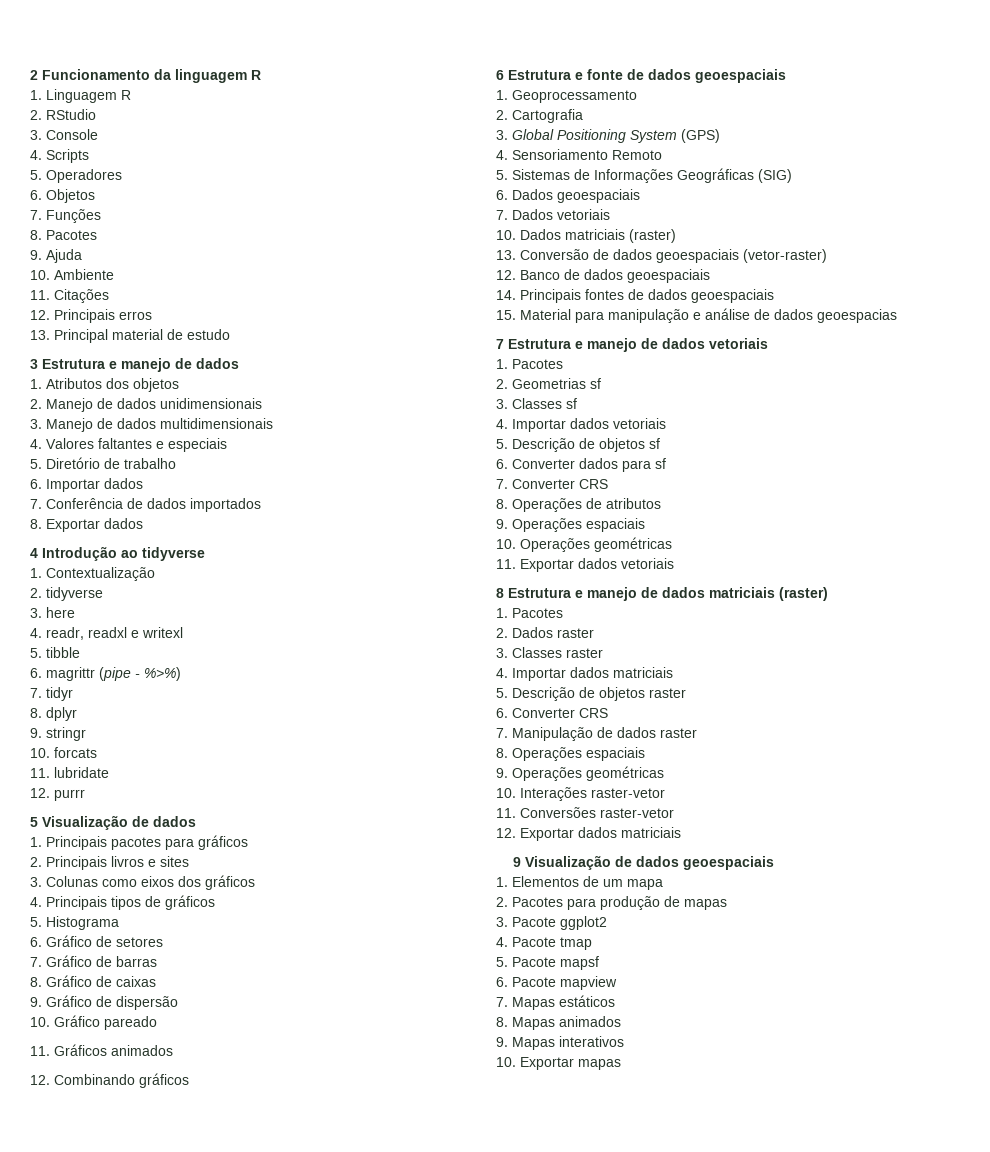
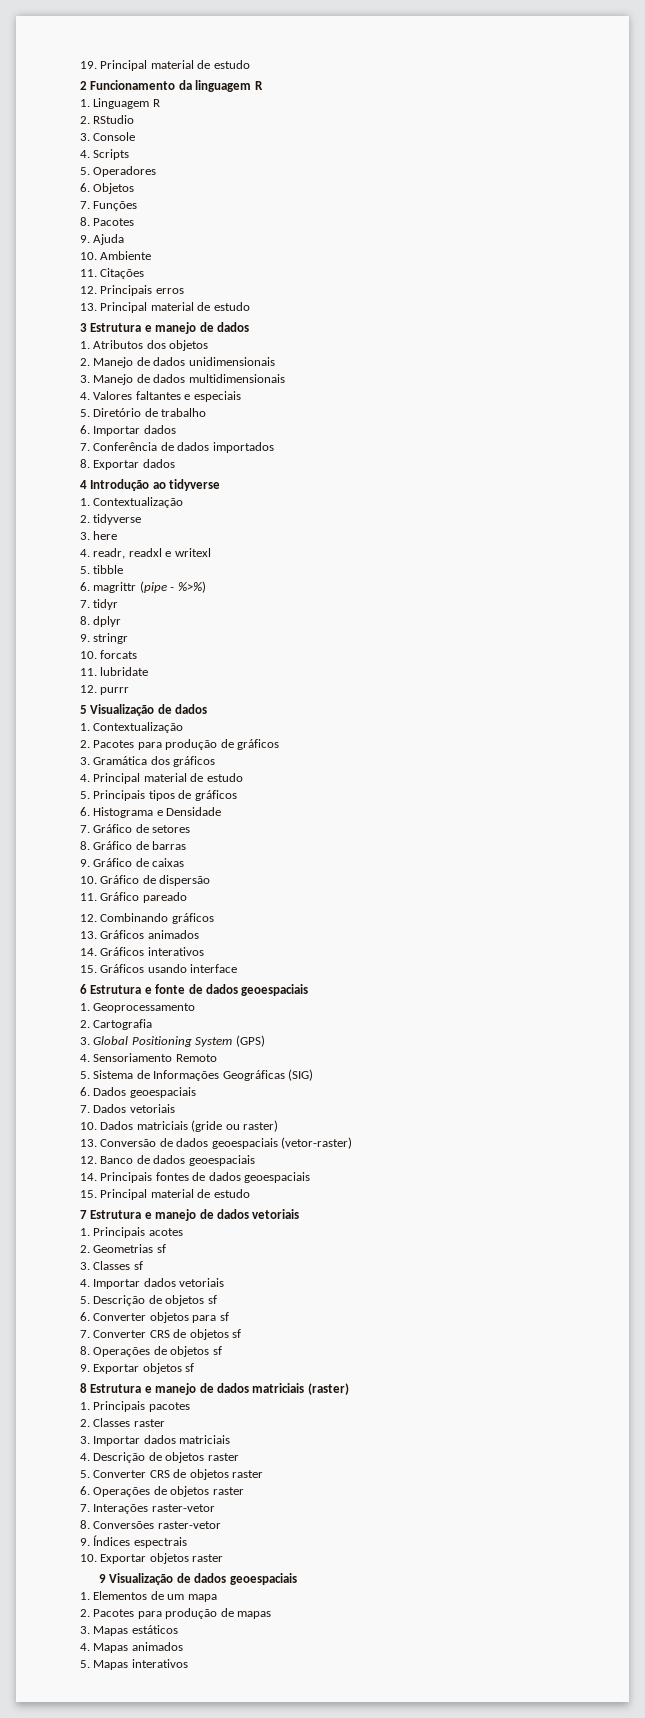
(30, 75) none -> [80,60,250,71] 19. Principal material de estudo //
[46,835,248,850] [30,856,189,870] [30,875,255,890] [30,897,42,907] Principais pacotes para gráficos // 2. Principais livros e sites // 3. Colunas como eixos dos gráficos // 4. -> [93,722,184,733] [80,739,279,750] [80,756,216,767] [80,773,243,784] [80,791,90,799] Contextualização // 2. Pacotes para produção de gráficos // 3. Gramática dos gráficos // 4. Principal material de estudo // 5.
[30,917,42,927] 5. -> [80,807,90,816] 6.
[30,937,42,947] // 6. -> [156,807,222,816] [80,825,90,833] e Densidade // 7.
[30,957,42,967] 7. -> [80,841,90,850] 8.
[30,977,42,987] 8. -> [80,859,90,867] 9.
[30,997,42,1007] 9. -> [80,876,97,884] 10.
[30,1017,50,1027] 10. -> [80,893,97,901] 11.
[30,1044,173,1056] // 11. Gráficos animados -> (187, 897) none
(189, 1080) none -> [80,930,199,939] [80,947,204,956] [80,964,238,973] // 13. Gráficos animados // 14. Gráficos interativos // 15. Gráficos usando interface
[512,169,570,180] Sistemas -> [93,1070,134,1079] Sistema
[629,229,676,243] (raster) -> [191,1120,278,1132] (gride ou raster)
[520,308,897,323] Material para manipulação e análise de dados geoespacias -> [100,1189,250,1200] Principal material de estudo
[512,359,563,369] Pacotes -> [93,1227,183,1238] Principais acotes
[579,458,618,469] dados -> [149,1312,189,1323] objetos
(608, 484) none -> [173,1329,241,1340] de objetos sf
[606,498,661,509] [496,518,645,532] [496,537,672,552] [496,558,674,572] atributos // 9. Operações espaciais // 10. Operações geométricas // 11. Exportar dados vetoriais -> [170,1346,222,1357] [80,1363,195,1374] objetos sf // 9. Exportar objetos sf
[512,608,563,618] [496,627,553,638] Pacotes // 2. Dados -> [93,1401,190,1412] [80,1418,131,1427] Principais pacotes // 2. Classes
[512,647,603,658] [496,668,508,678] Classes raster // 4. -> (90, 1440) none
[496,688,508,698] 5. -> [80,1453,90,1461] 4.
[496,708,608,718] [496,727,697,741] [496,747,645,761] [496,766,664,781] [496,788,516,798] 6. Converter CRS // 7. Manipulação de dados raster // 8. Operações espaciais // 9. Operações geométricas // 10. -> [80,1469,263,1480] [80,1486,244,1497] [80,1504,90,1512] 5. Converter CRS de objetos raster // 6. Operações de objetos raster // 7.
[496,808,516,818] 11. -> [80,1520,90,1529] 8.
[496,827,681,841] 12. Exportar dados matriciais -> [80,1535,187,1548] [80,1553,224,1564] 9. Índices espectrais // 10. Exportar objetos raster
[512,916,607,930] [496,937,592,950] [496,956,599,970] [496,976,617,990] [496,997,508,1007] Pacote ggplot2 // 4. Pacote tmap // 5. Pacote mapsf // 6. Pacote mapview // 7. -> (90, 1630) none
[496,1017,508,1027] 8. -> [80,1643,90,1651] 4.
[496,1037,508,1047] 9. -> [80,1660,90,1668] 5.
[496,1057,621,1070] // 10. Exportar mapas -> (188, 1663) none

